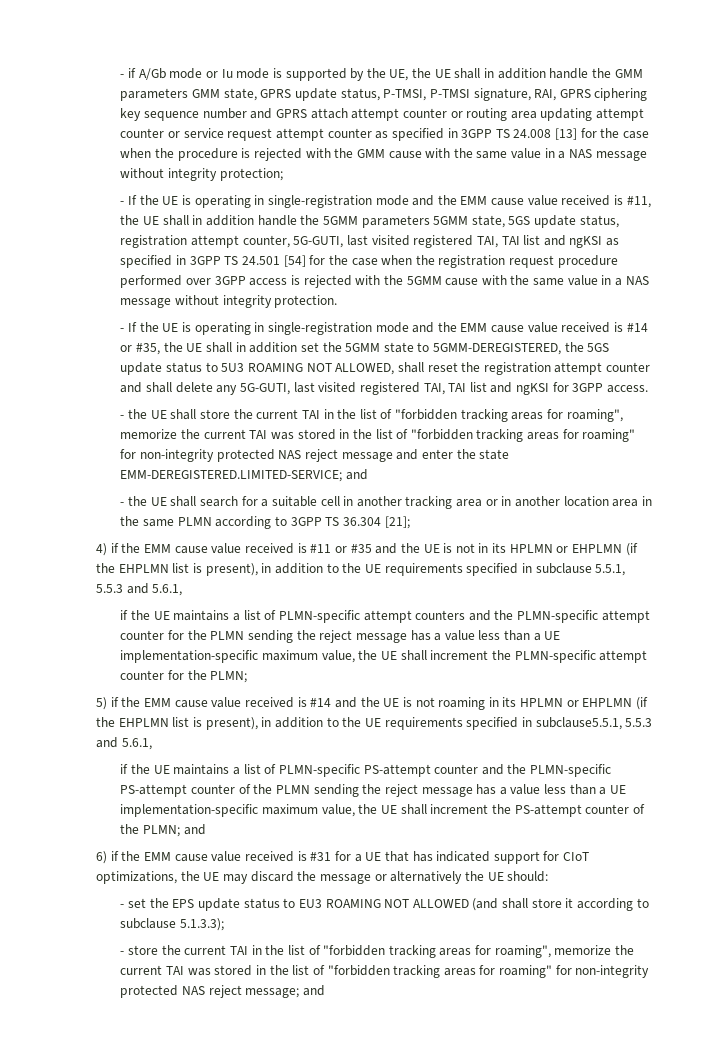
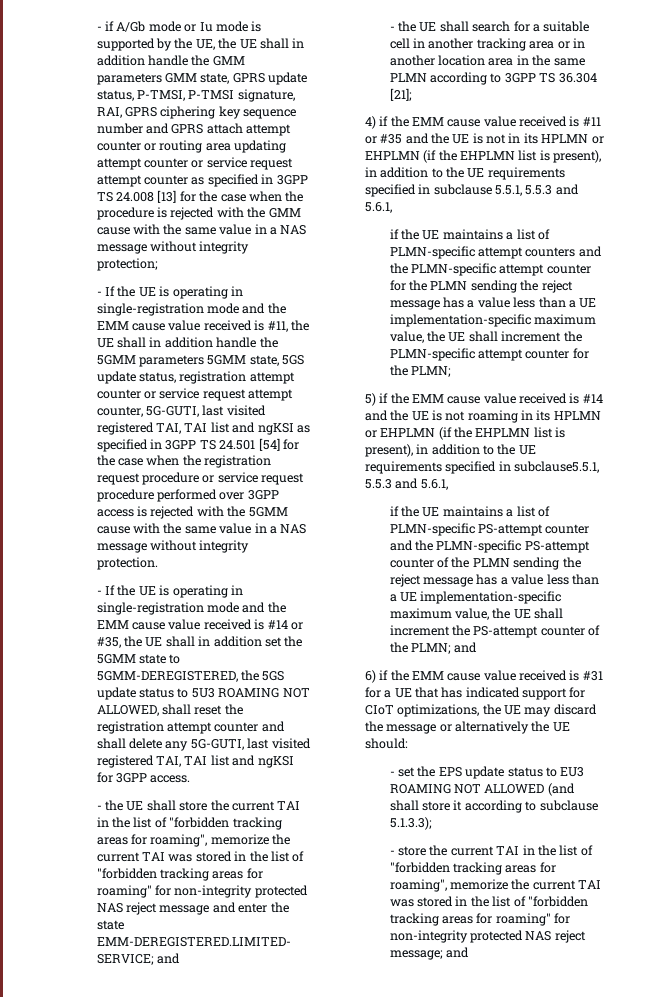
(239, 241) none -> [96,388,294,401] counter or service request attempt
(618, 261) none -> [202,472,305,485] [96,489,154,502] or service request procedure

